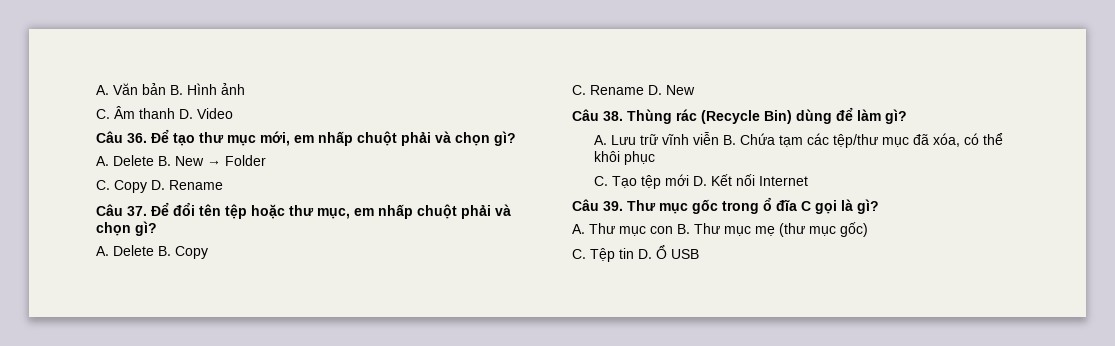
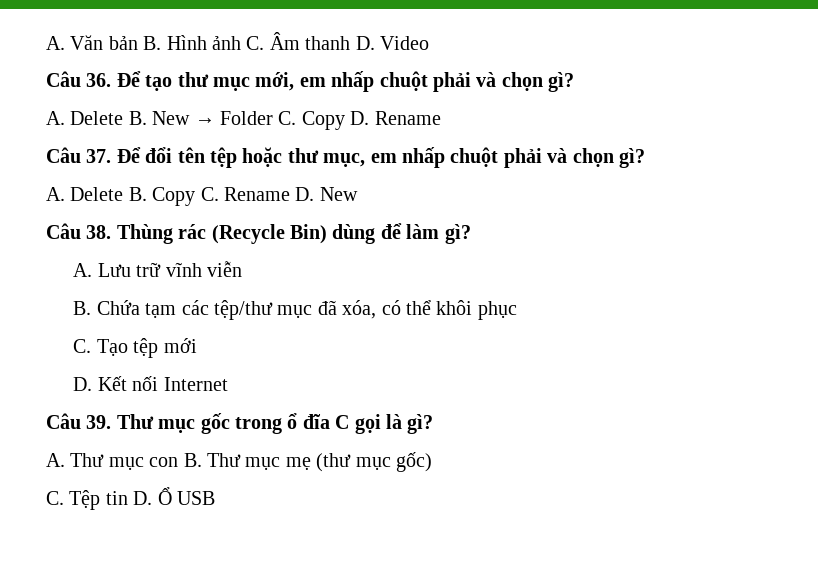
(245, 89) // -> (242, 43) none
(266, 160) // -> (273, 118) none
(208, 252) // -> (196, 196) none
(720, 138) none -> (242, 269) //
(690, 180) none -> (197, 345) //

